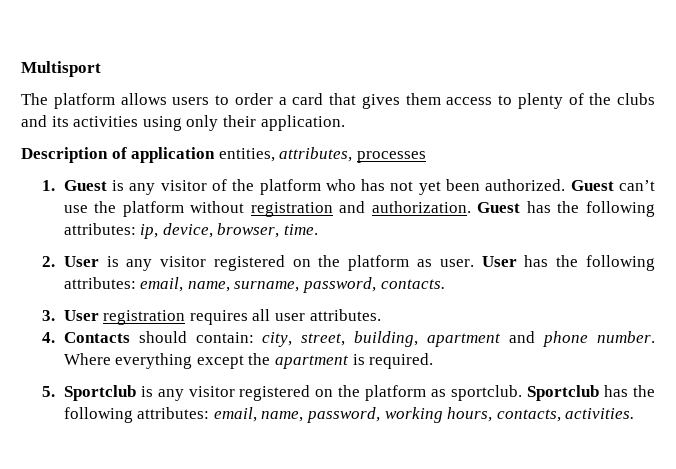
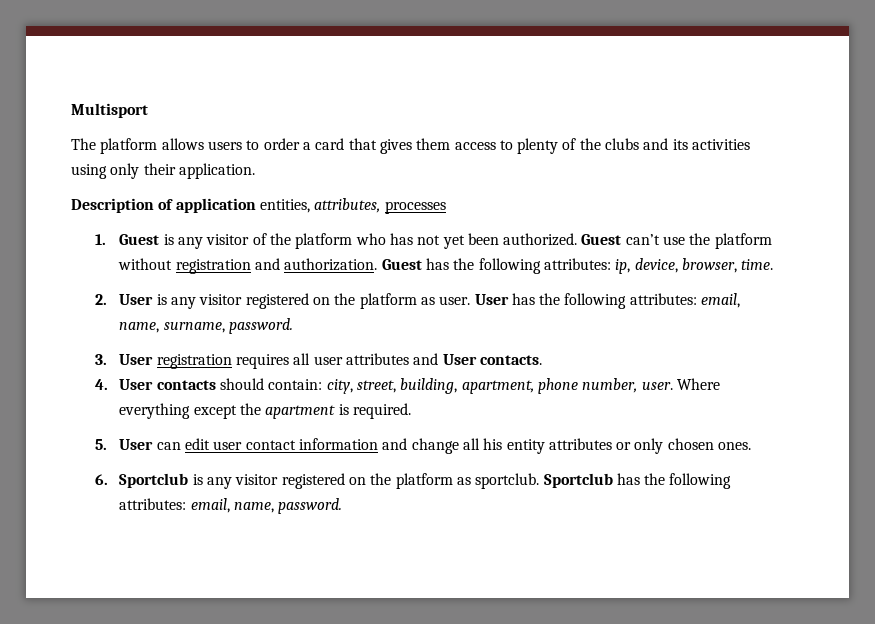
[303,277,445,293] password, contacts. -> [228,318,293,334] password.
[309,309,381,321] attributes. -> [345,353,542,365] attributes and User contacts.
[63,332,130,343] Contacts -> [119,379,216,390] User contacts
[427,331,655,347] apartment and phone number. -> [461,378,673,394] apartment, phone number, user.
(56, 391) none -> [119,438,752,454] [95,474,109,485] User can edit user contact information and change all his entity attributes or only chosen ones. // 6.
[307,407,635,423] password, working hours, contacts, activities. -> [278,498,343,514] password.

